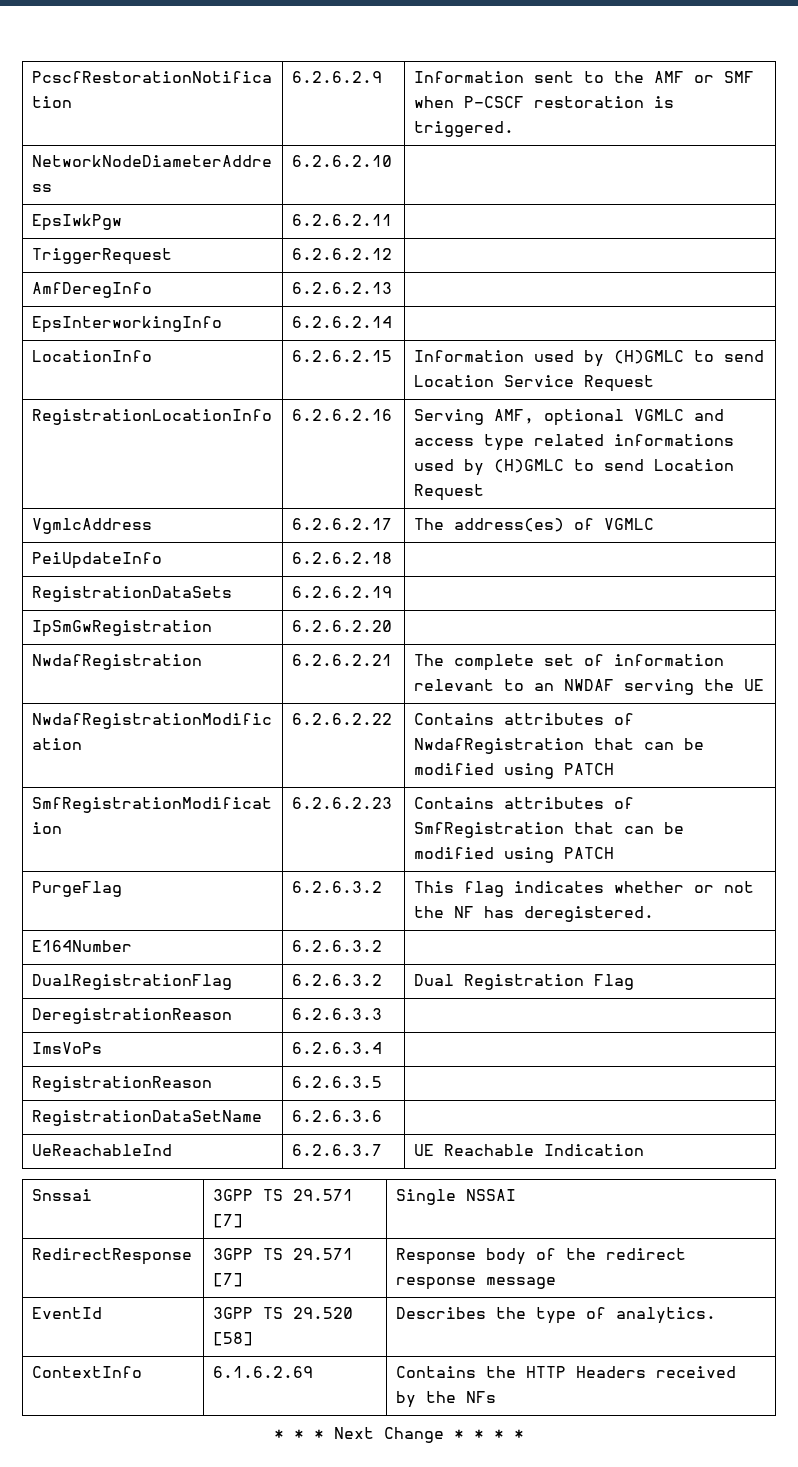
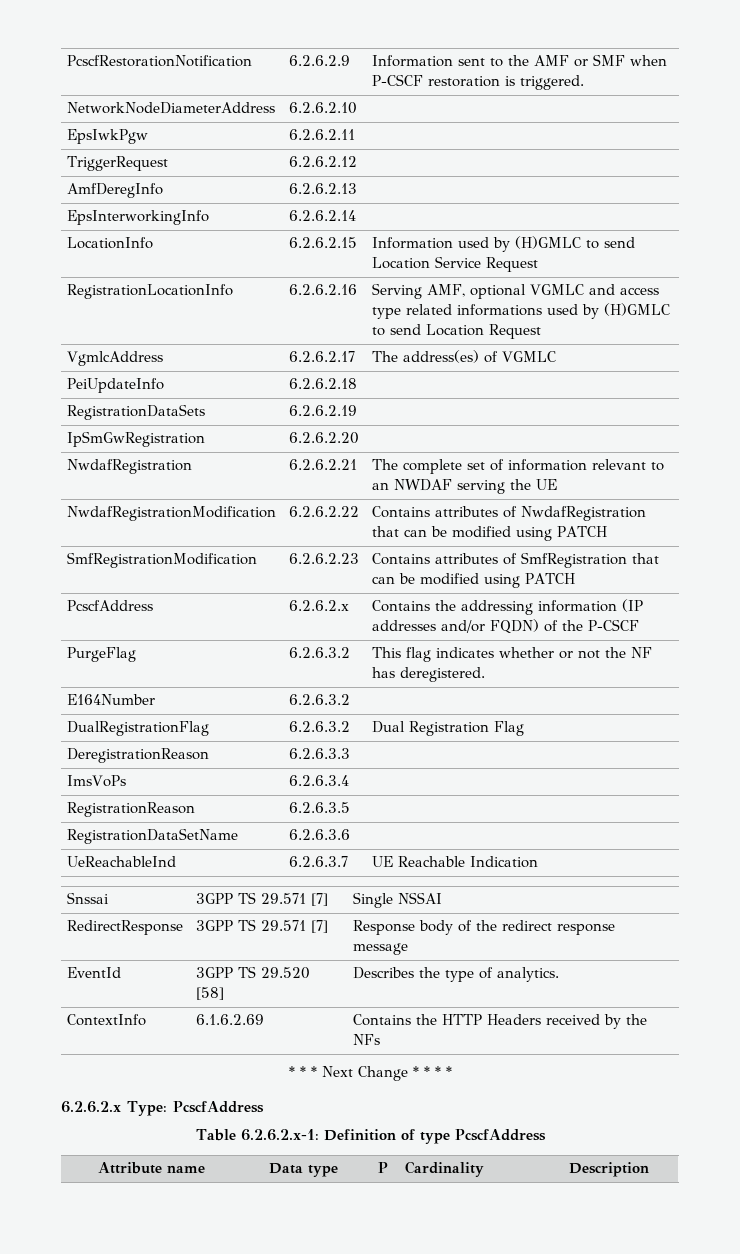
(615, 853) none -> [67,600,154,611] [289,600,350,611] [372,599,644,615] [372,619,640,634] // PcscfAddress | 6.2.6.2.x | Contains the addressing information (IP addresses and/or FQDN) of the P-CSCF
(524, 1434) none -> [61,1101,264,1116] [195,1129,546,1144] [98,1162,205,1174] [269,1163,338,1177] [377,1162,388,1173] [405,1161,485,1177] [568,1162,649,1177] // 6.2.6.2.x Type: PcscfAddress // Table 6.2.6.2.x-1: Definition of type PcscfAddress // Attribute name | Data type | P | Cardinality | Description

